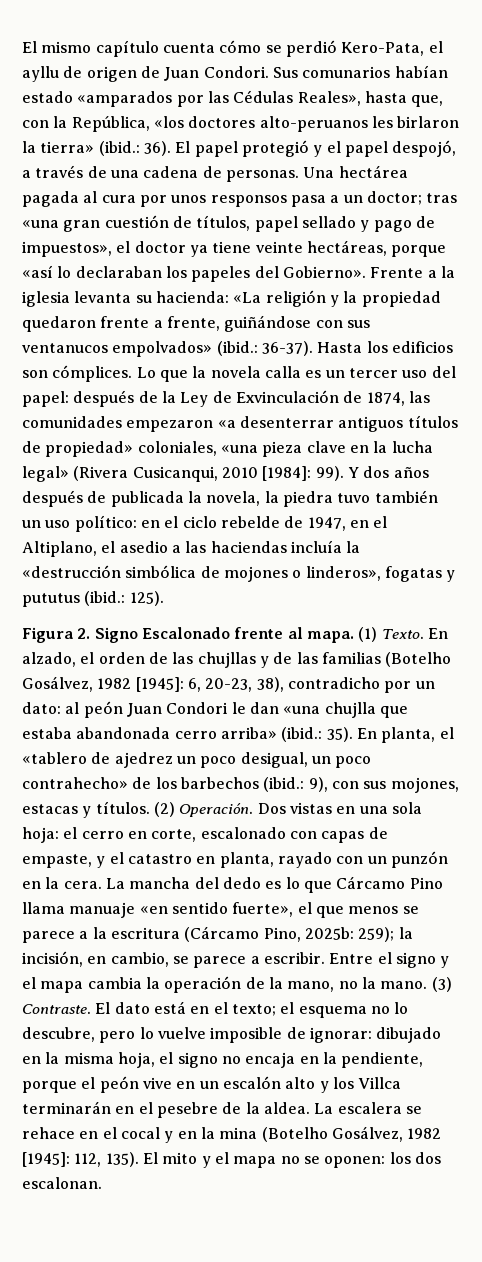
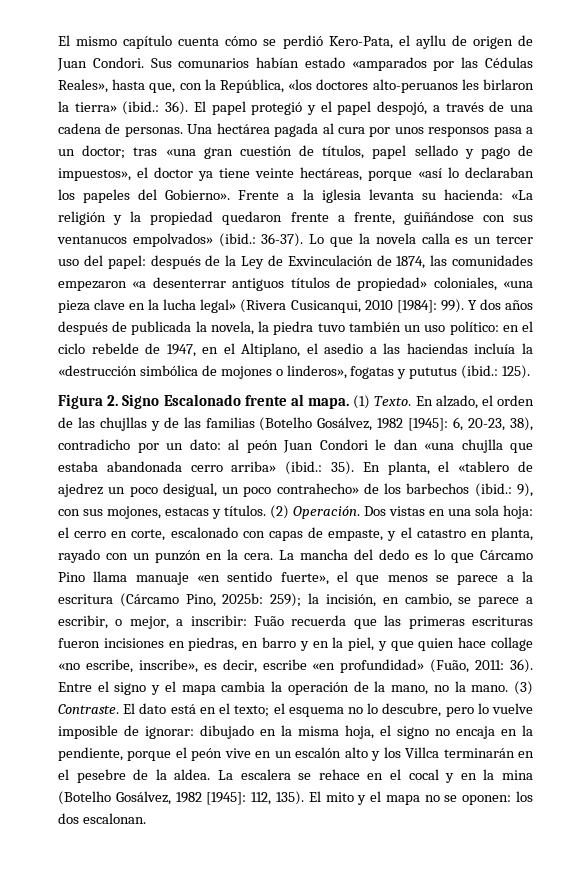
[317,341,453,353] [22,365,133,382] Hasta los edificios son cómplices. -> (304, 240) none
[263,952,325,964] escribir. -> [58,615,533,629] [58,637,533,651] [58,659,533,673] escribir, o mejor, a inscribir: Fuão recuerda que las primeras escrituras fueron incisiones en piedras, en barro y en la piel, y que quien hace collage «no escribe, inscribe», es decir, escribe «en profundidad» (Fuão, 2011: 36).

